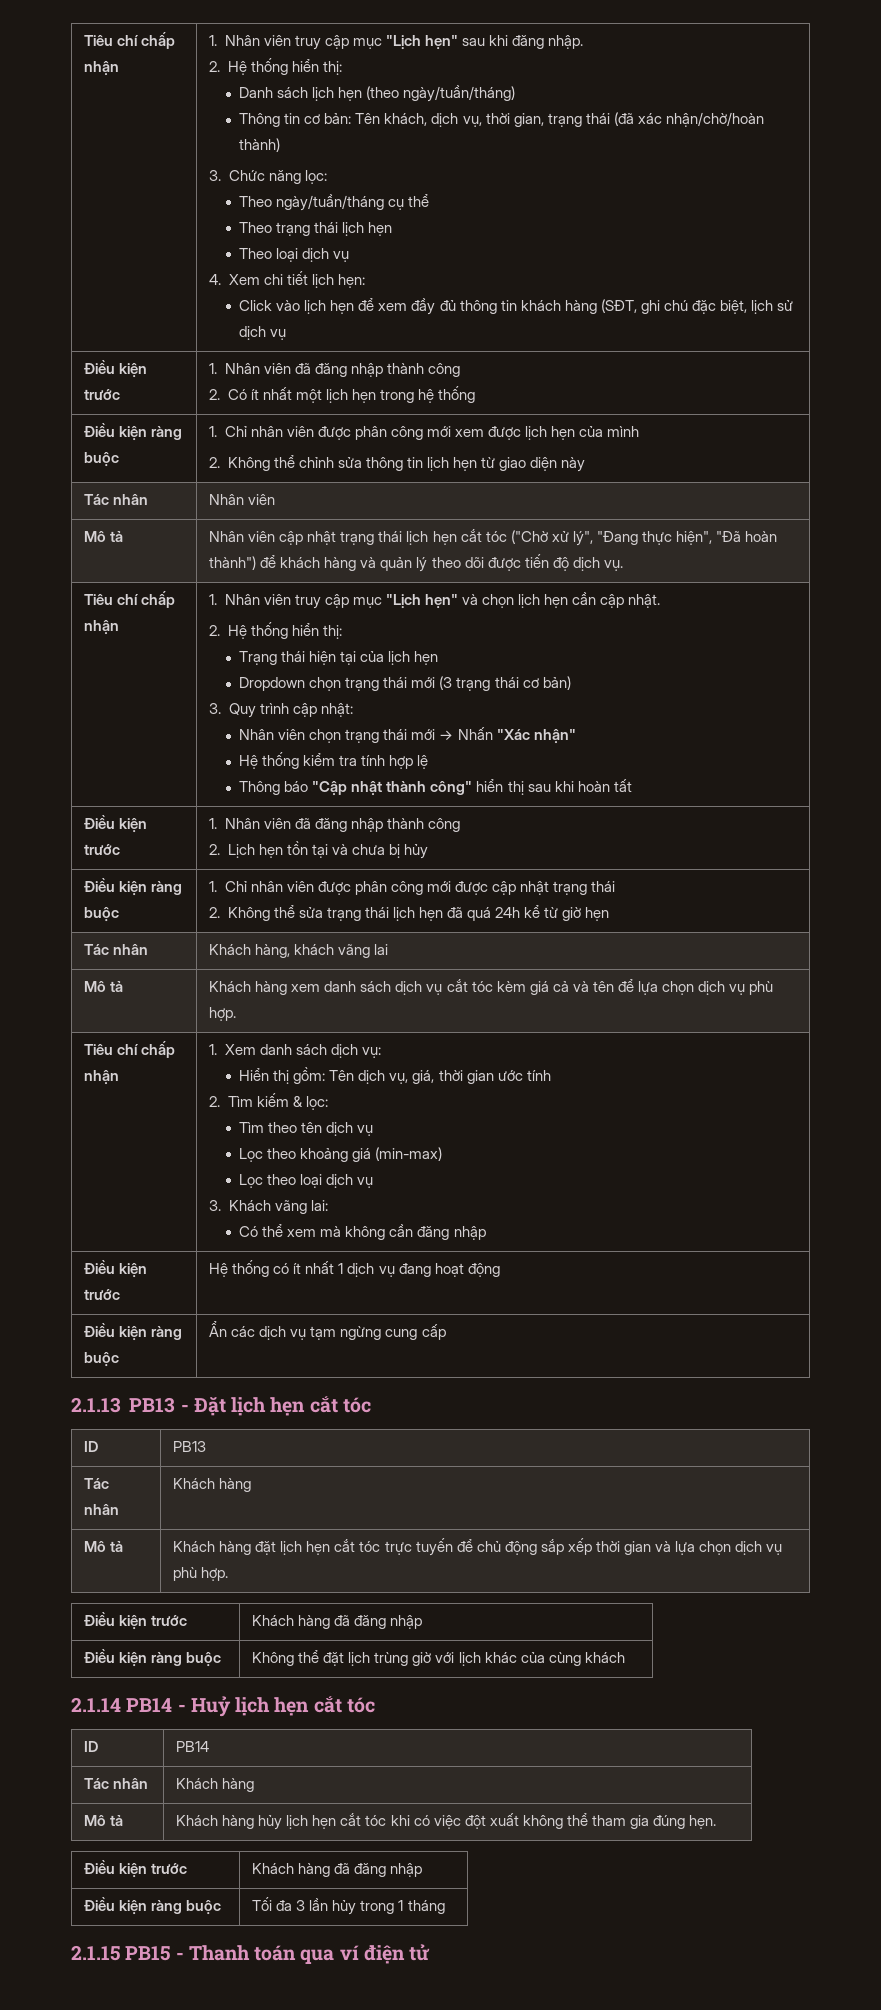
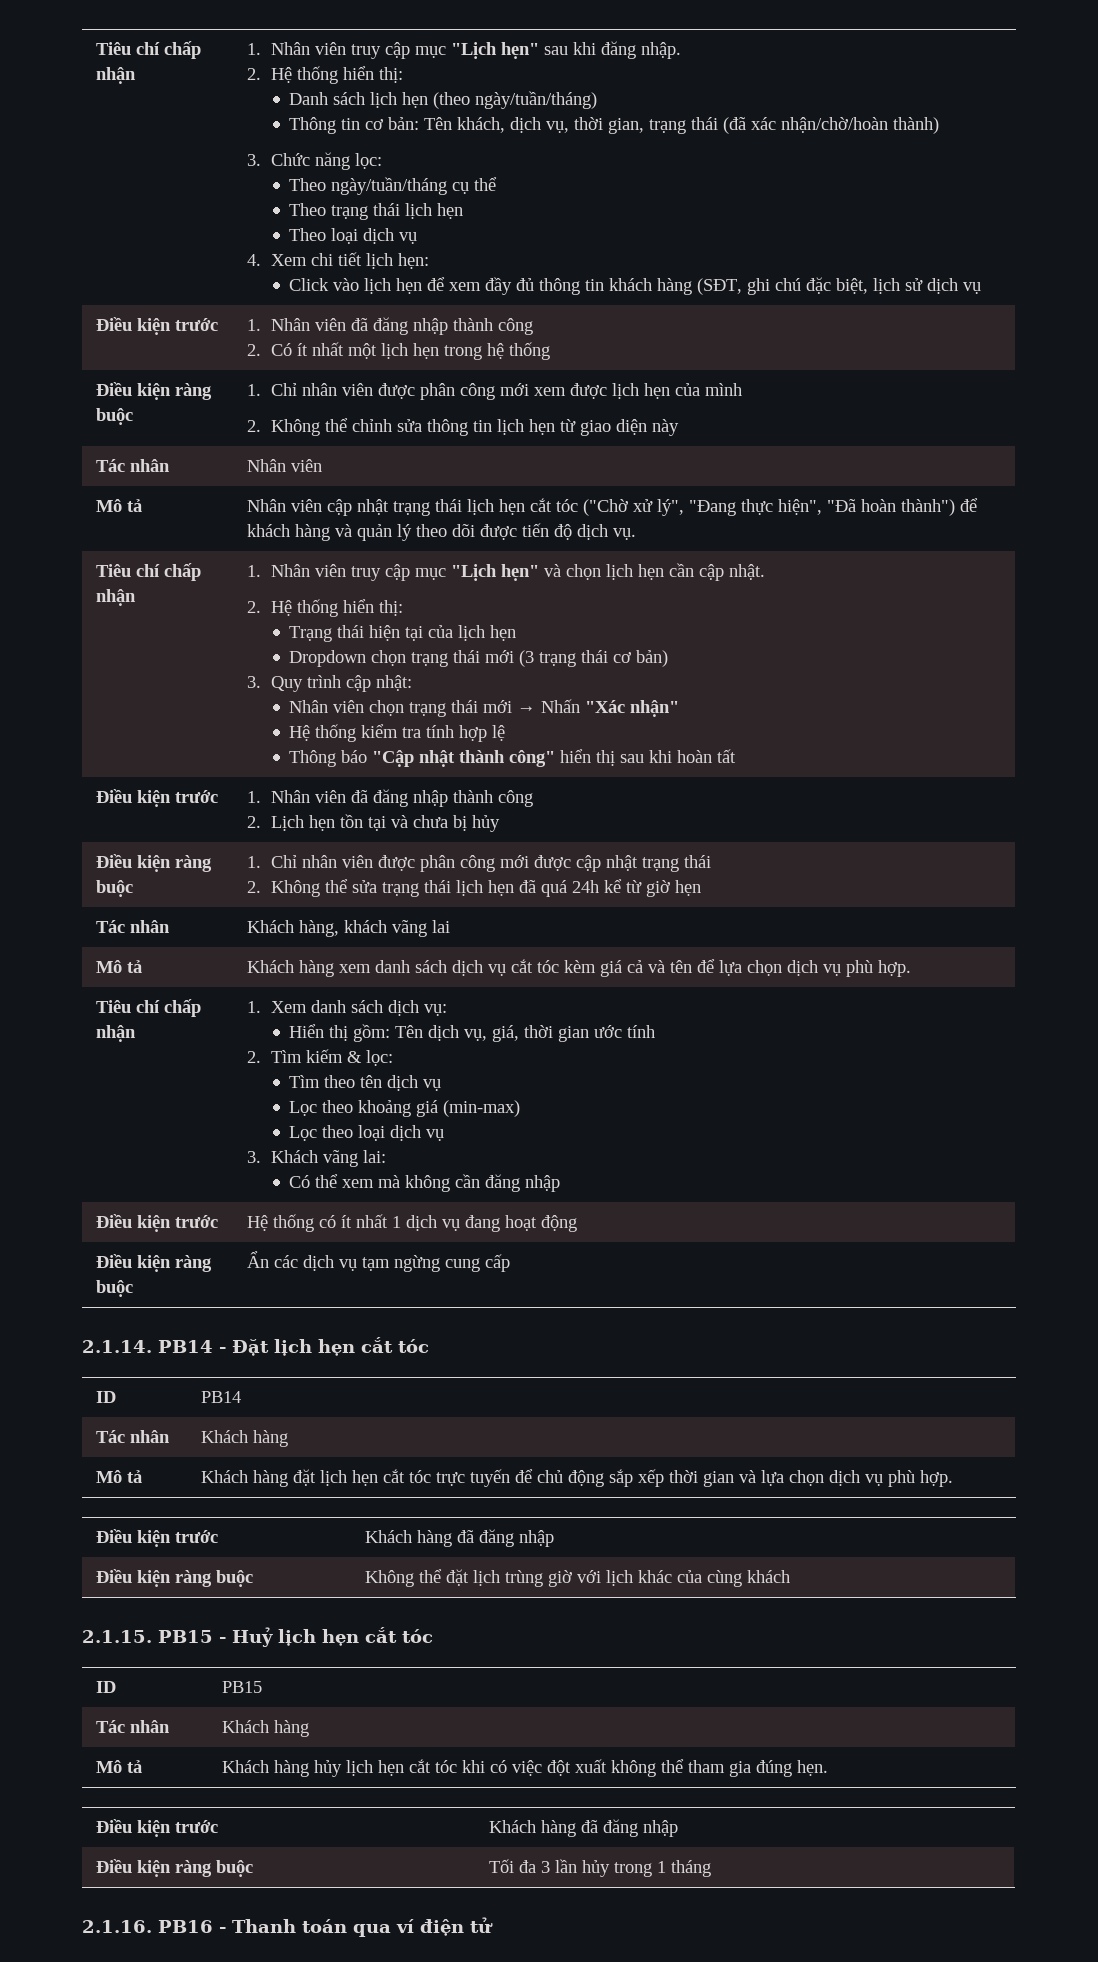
[71,1397,176,1413] 2.1.13 PB13 -> [82,1340,213,1353] 2.1.14. PB14
[173,1441,207,1452] PB13 -> [201,1391,242,1403] PB14
[71,1697,173,1712] 2.1.14 PB14 -> [82,1630,213,1643] 2.1.15. PB15
[176,1741,210,1752] PB14 -> [222,1681,263,1693] PB15
[71,1945,171,1961] 2.1.15 PB15 -> [82,1920,213,1933] 2.1.16. PB16

